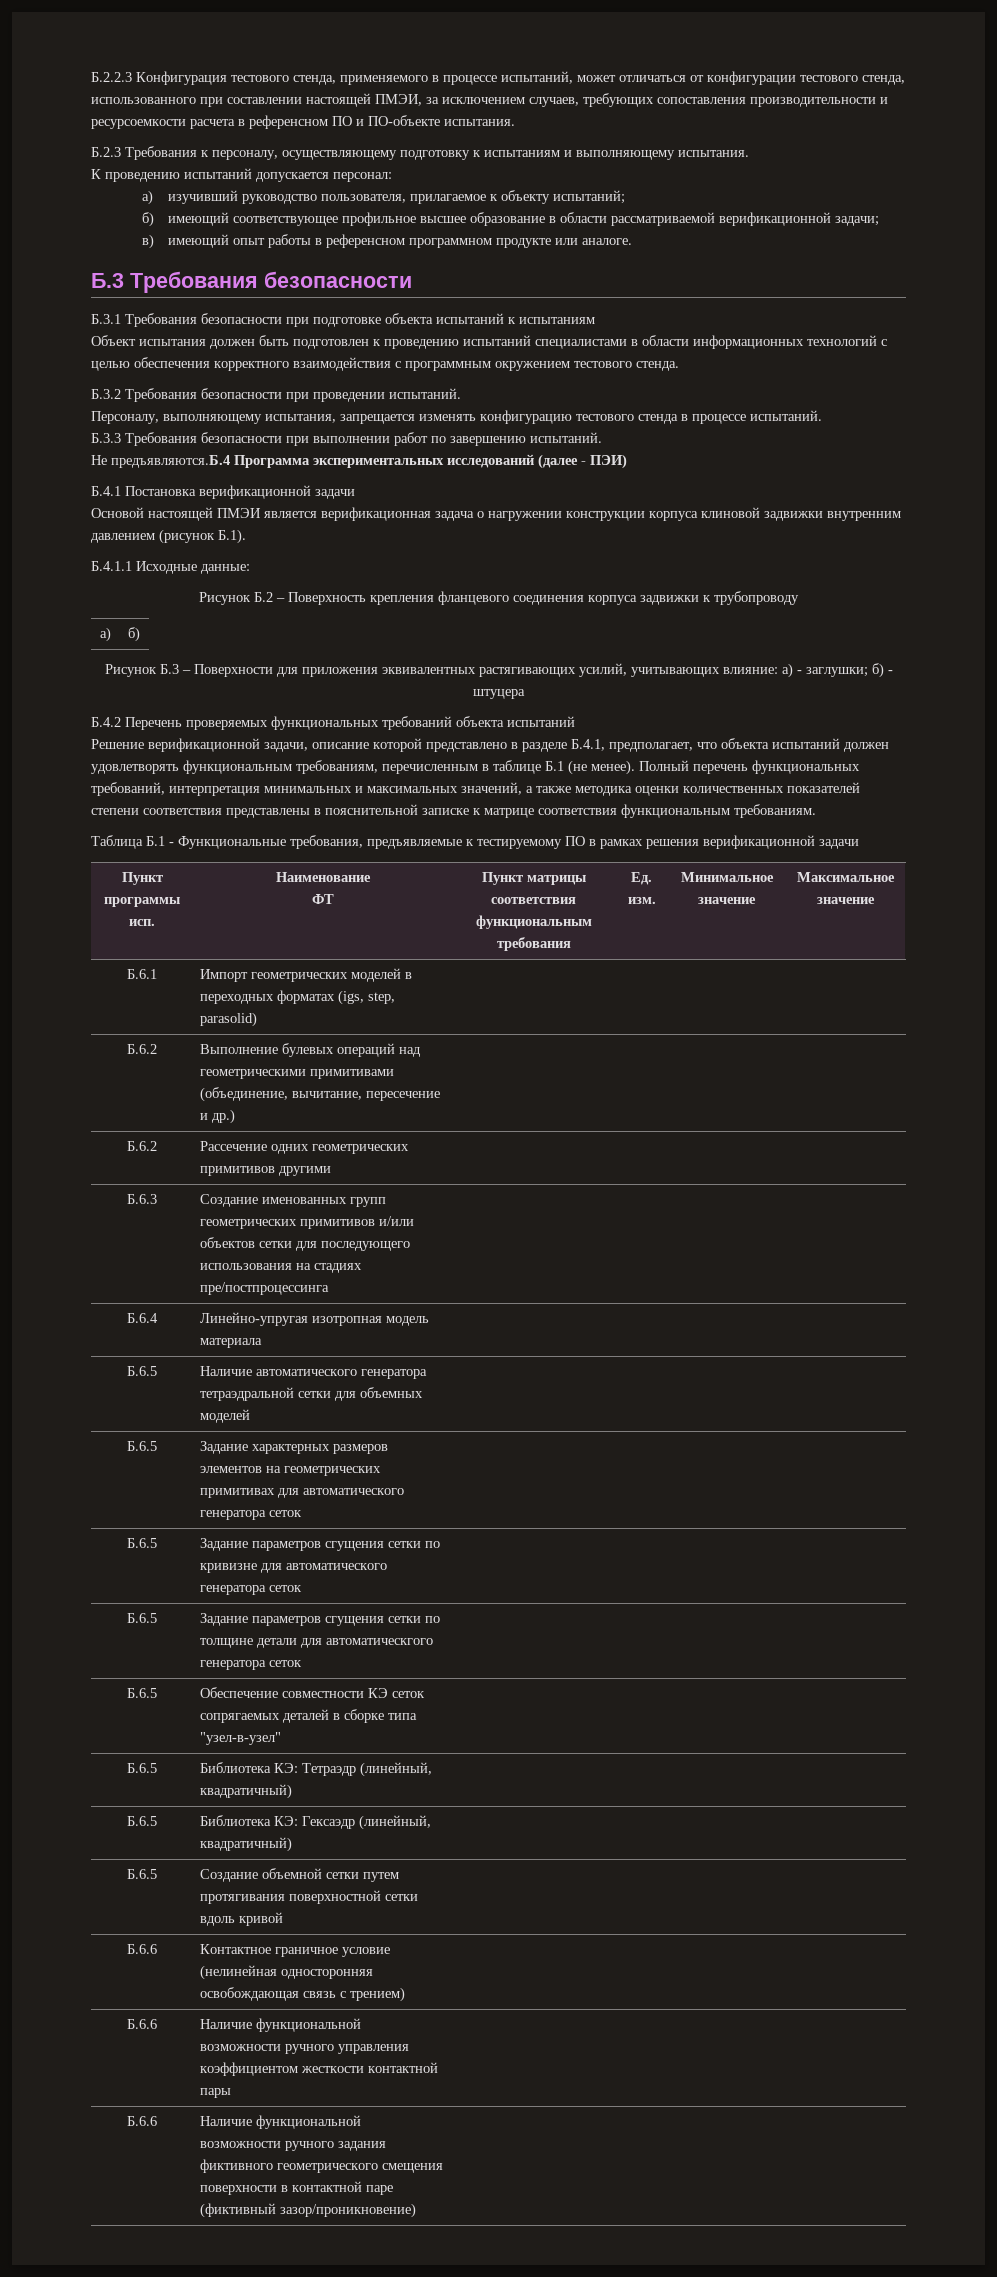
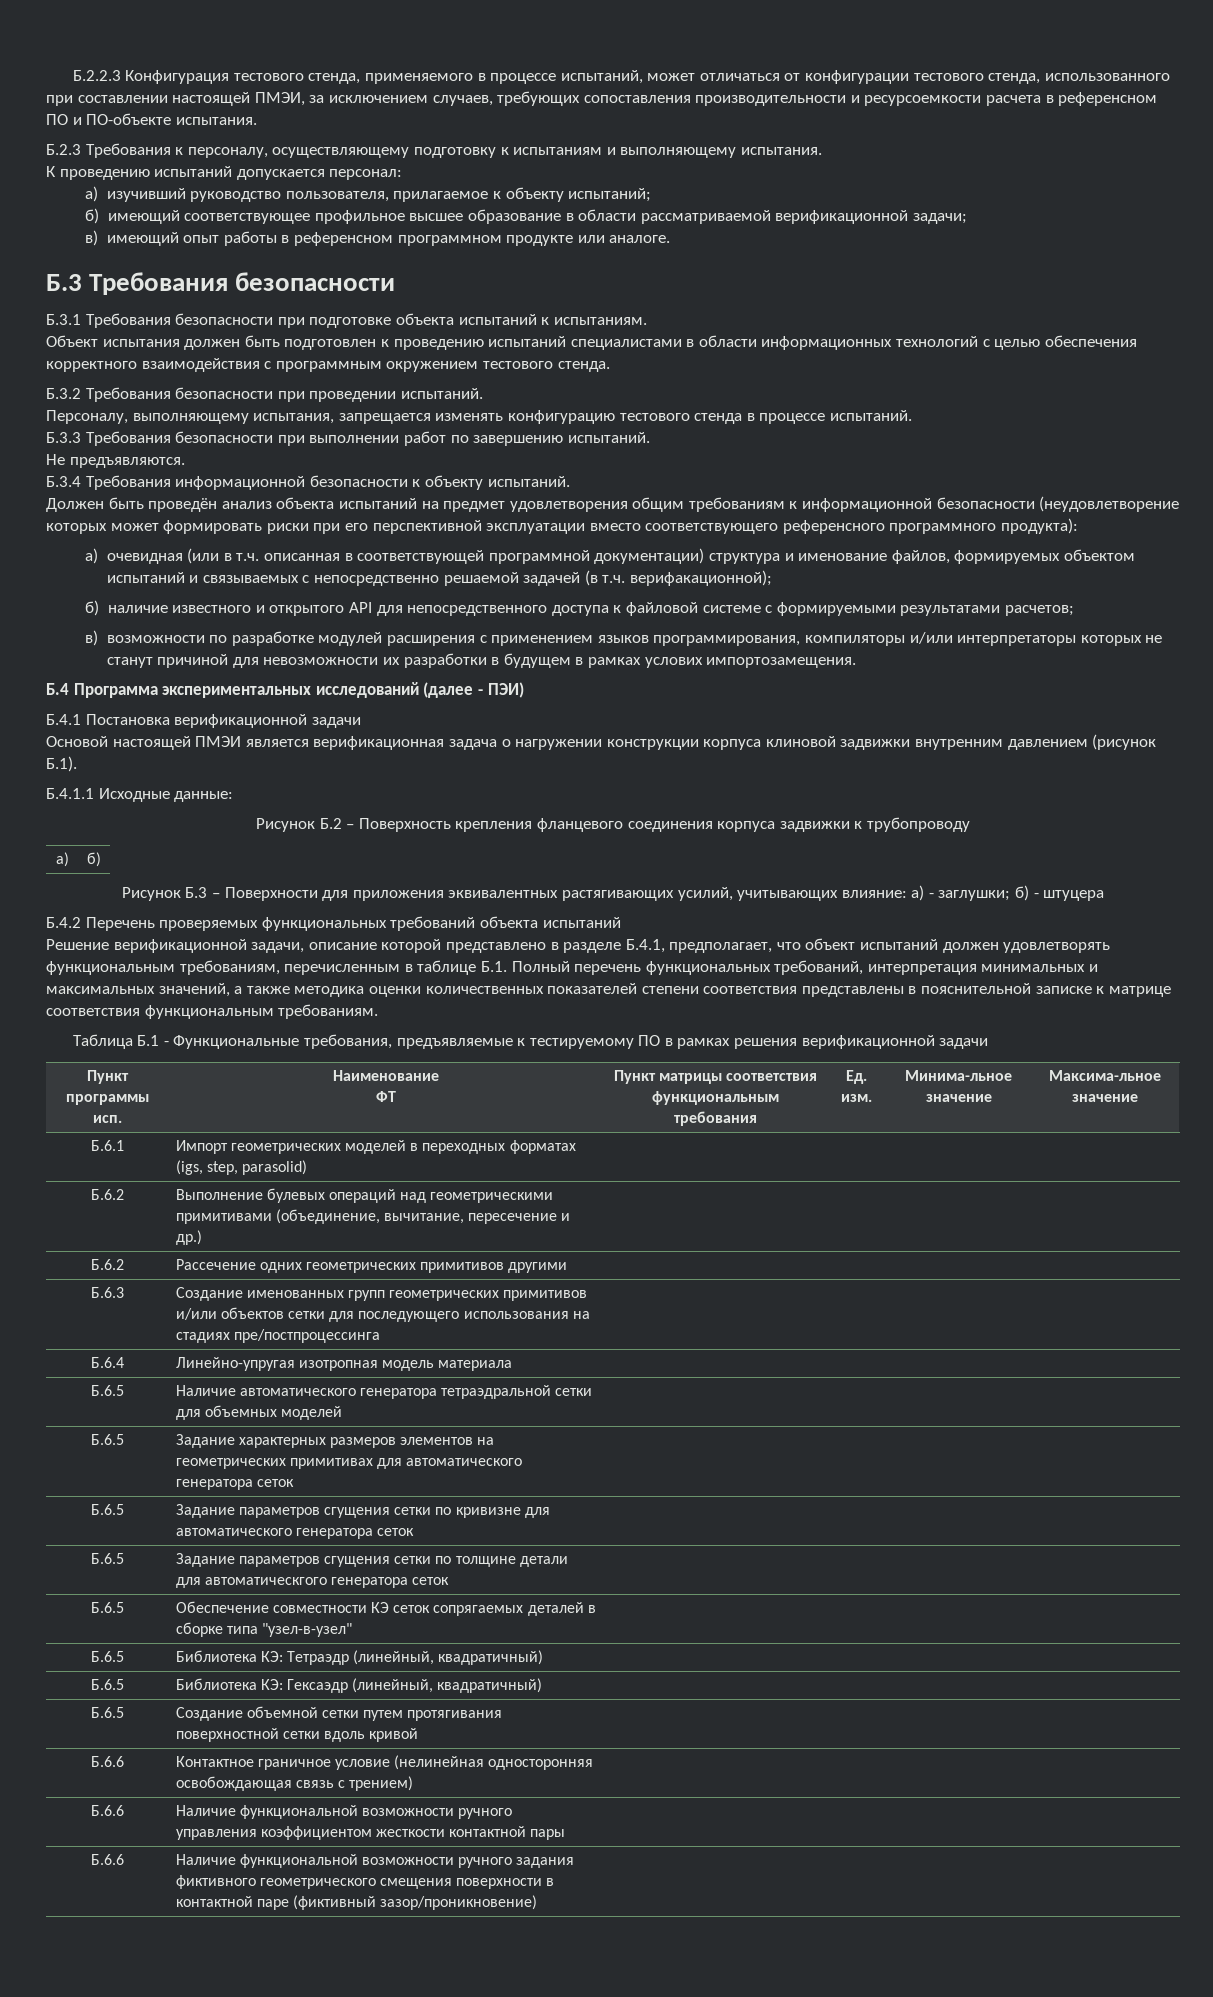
[519,317,595,324] испытаниям -> [553,317,647,325] испытаниям.
[111,455,230,468] предъявляются.Б.4 -> [69,457,185,468] [46,475,570,490] [46,496,1180,512] [46,518,1079,534] [85,548,1135,564] [106,570,773,586] [85,600,1074,616] [85,630,1163,646] [106,653,857,668] [46,683,69,695] предъявляются. // Б.3.4 Требования информационной безопасности к объекту испытаний. // Должен быть проведён анализ объекта испытаний на предмет удовлетворения общим требованиям к информационной безопасности (неудовлетворение которых может формировать риски при его перспективной эксплуатации вместо соответствующего референсного программного продукта): // а) очевидная (или в т.ч. описанная в соответствующей программной документации) структура и именование файлов, формируемых объектом испытаний и связываемых с непосредственно решаемой задачей (в т.ч. верифакационной); // б) наличие известного и открытого API для непосредственного доступа к файловой системе с формируемыми результатами расчетов; // в) возможности по разработке модулей расширения с применением языков программирования, компиляторы и/или интерпретаторы которых не станут причиной для невозможности их разработки в будущем в рамках услових импортозамещения. // Б.4
[721,738,769,749] объекта -> [805,938,856,950] объект
[545,760,635,775] Б.1 (не менее). -> [480,961,507,972] Б.1.
[680,872,774,882] Минимальное -> [905,1070,1012,1081] Минима-льное
[796,872,895,882] Максимальное -> [1049,1070,1161,1081] Максима-льное

